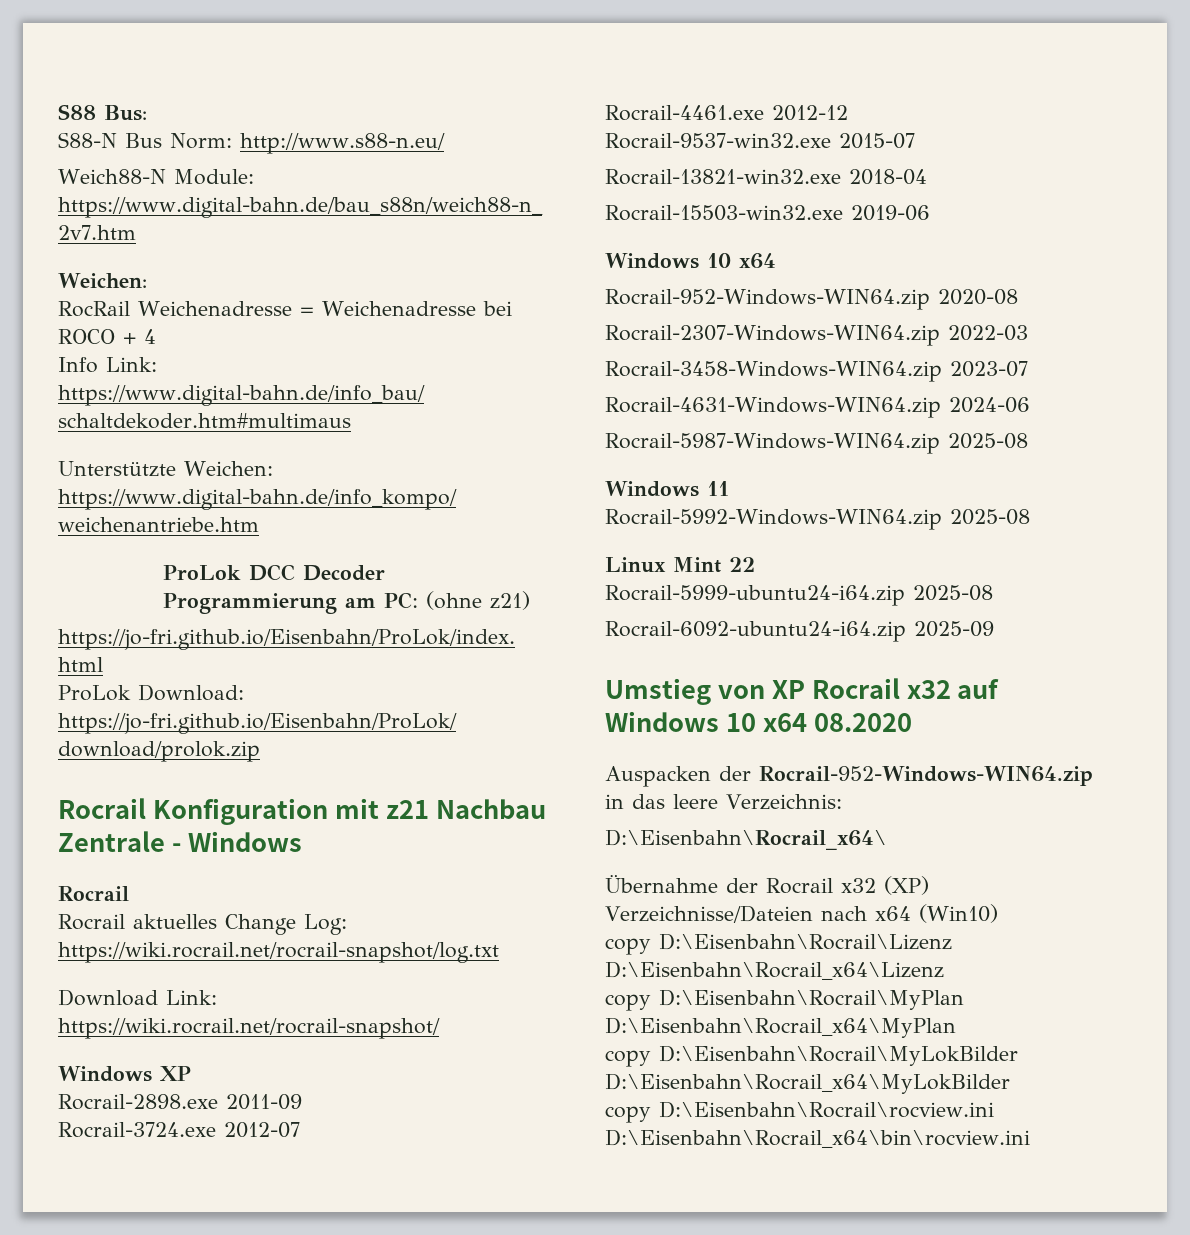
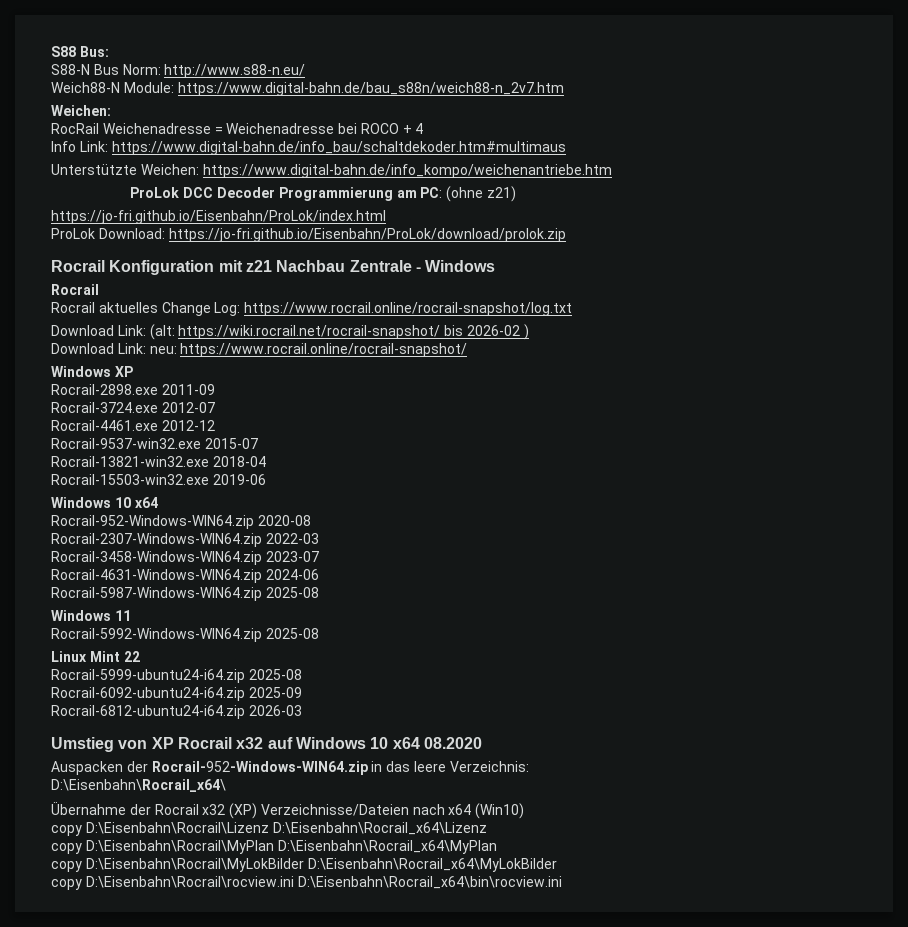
[58,942,499,963] [58,989,217,1006] https://wiki.rocrail.net/rocrail-snapshot/log.txt // Download Link: -> [244,302,573,316] [51,324,175,340] https://www.rocrail.online/rocrail-snapshot/log.txt // Download Link: (alt:
(440, 1028) none -> [444,324,529,340] [51,343,468,357] bis 2026-02 ) // Download Link: neu: https://www.rocrail.online/rocrail-snapshot/
(994, 629) none -> [51,705,302,719] // Rocrail-6812-ubuntu24-i64.zip 2026-03

